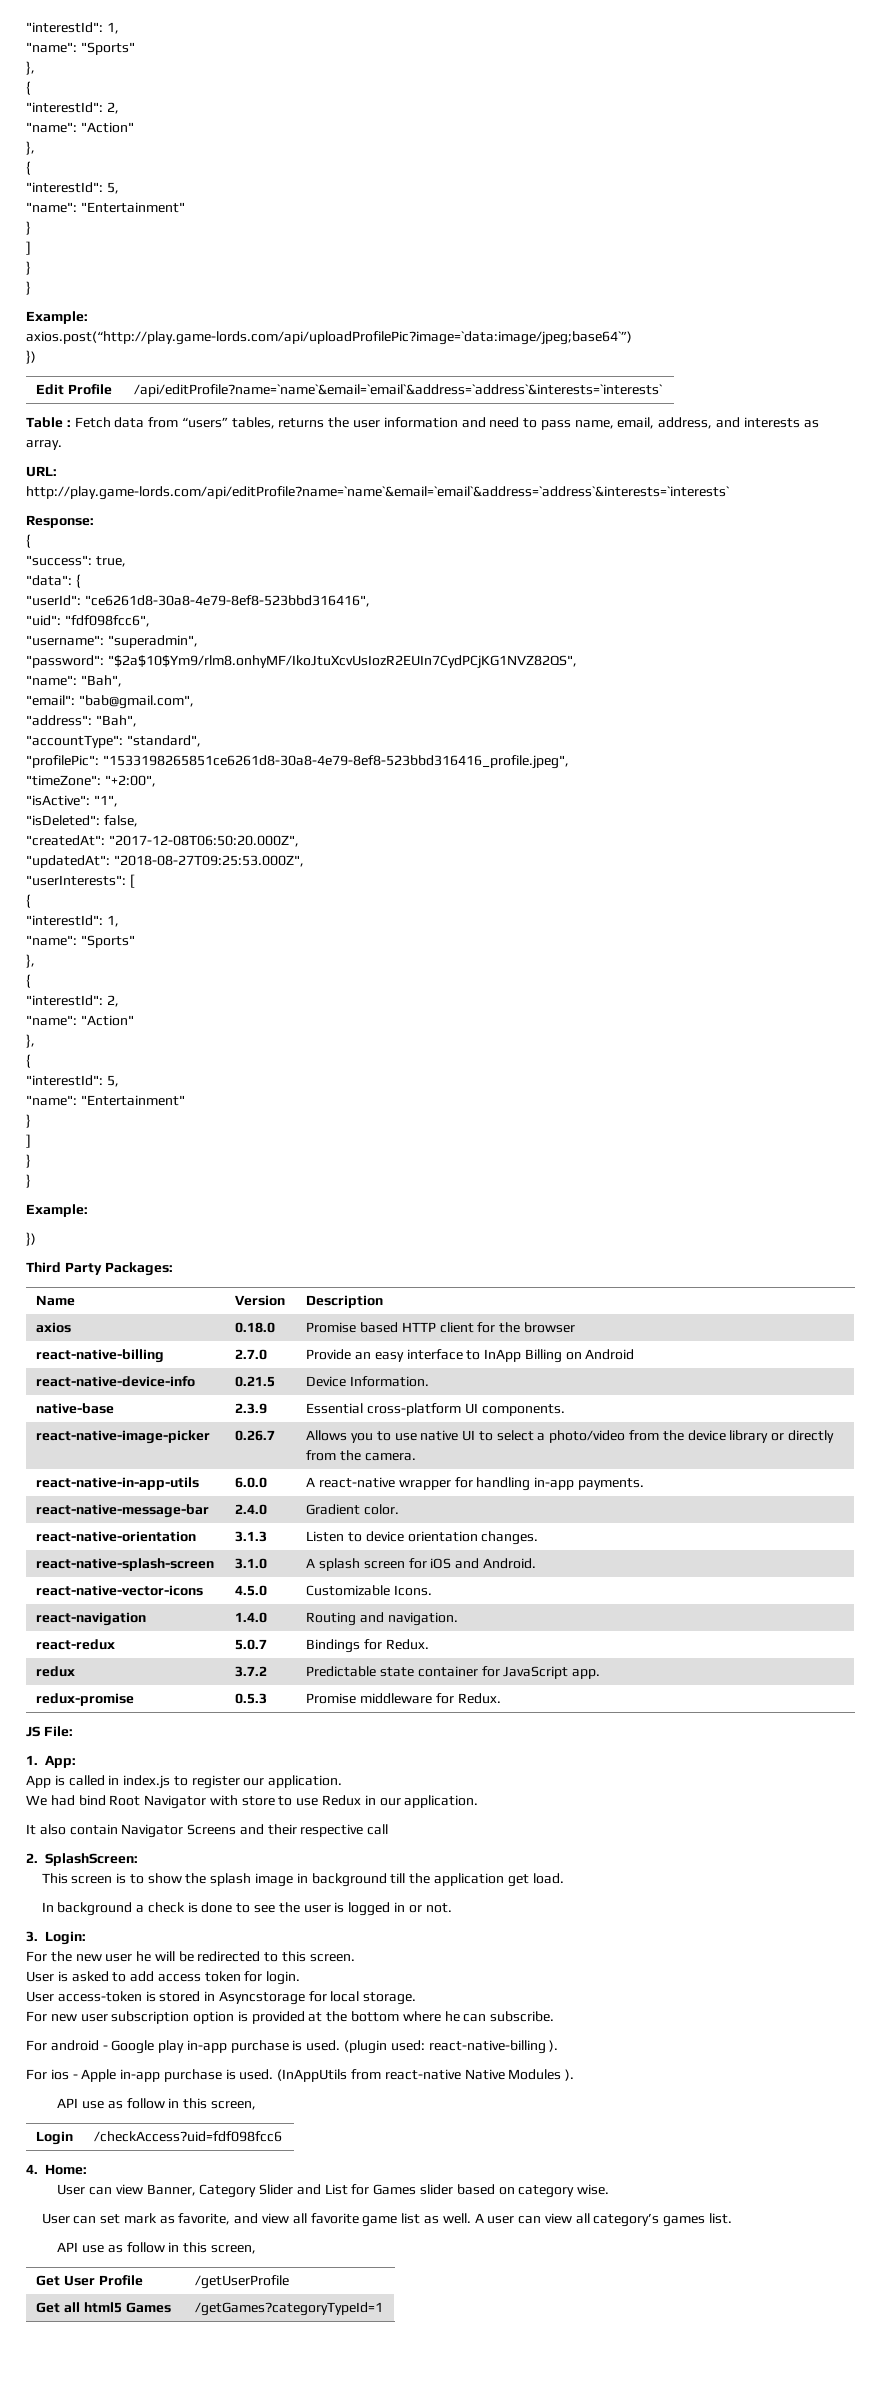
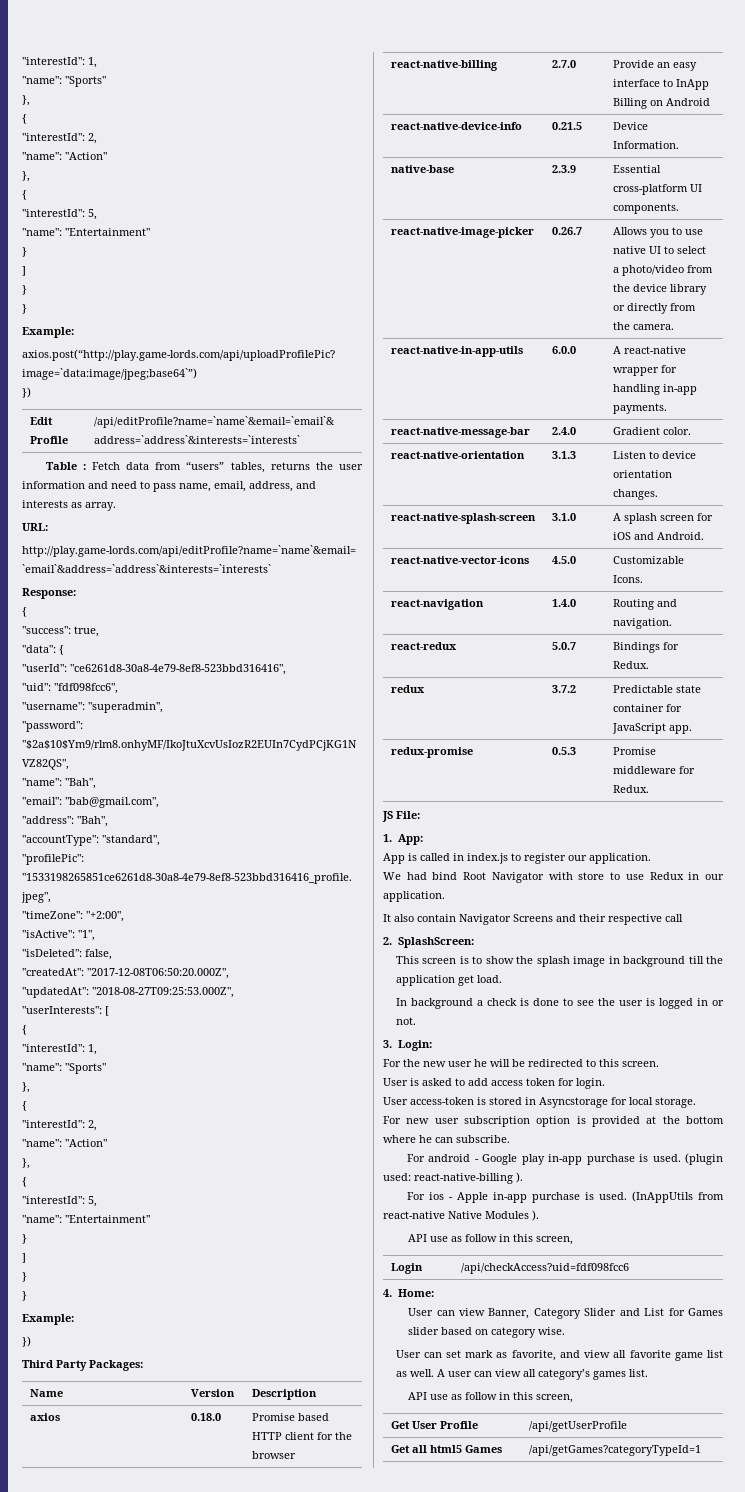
[94,2131,283,2142] /checkAccess?uid=fdf098fcc6 -> [461,1263,630,1274] /api/checkAccess?uid=fdf098fcc6
[195,2275,290,2289] /getUserProfile -> [529,1421,628,1432] /api/getUserProfile
[195,2302,384,2316] /getGames?categoryTypeId=1 -> [529,1445,702,1456] /api/getGames?categoryTypeId=1

